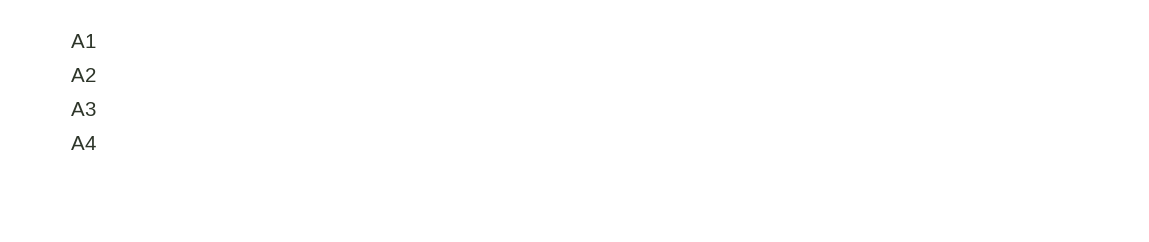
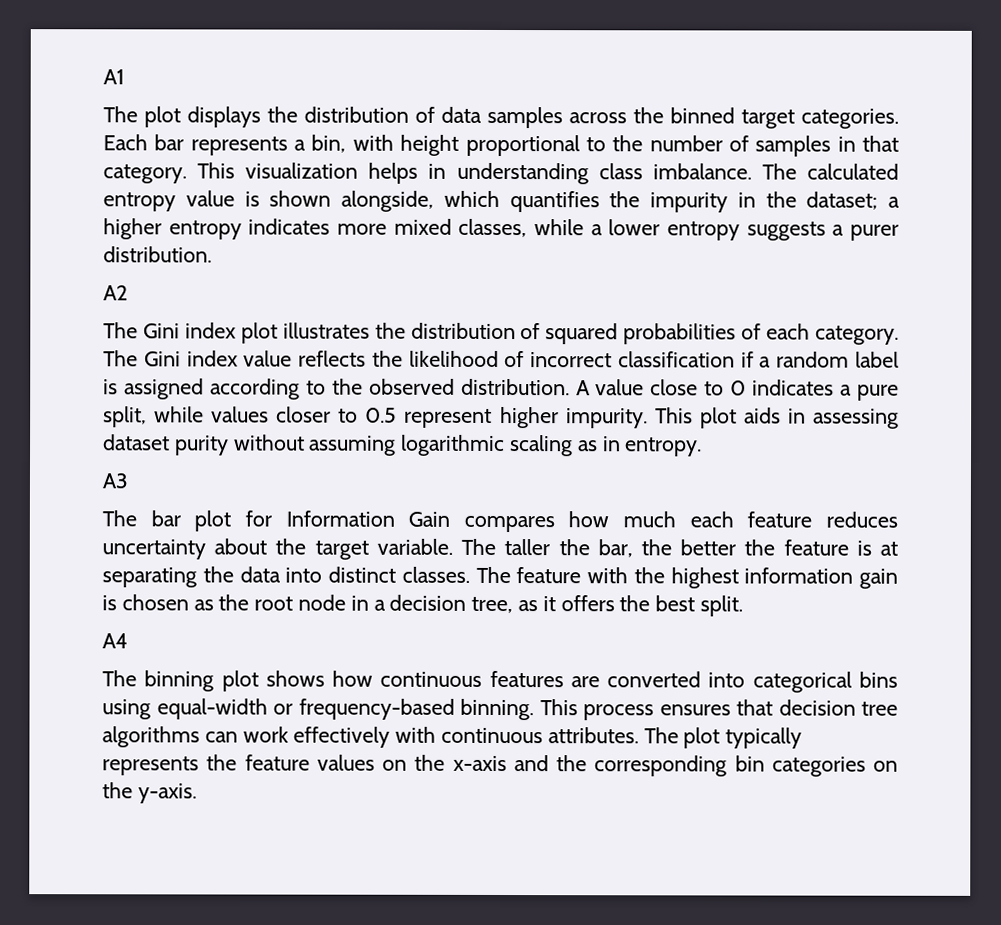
[71,68,96,82] [71,102,96,116] [71,136,96,150] A2 // A3 // A4 -> [103,106,899,129] [103,134,900,157] [103,162,899,185] [103,190,900,213] [103,218,899,241] [103,246,212,263] [103,285,128,301] [103,322,900,345] [103,350,899,368] [103,378,900,401] [103,406,899,429] [103,434,703,457] [102,473,128,489] [102,510,898,533] [102,538,899,560] [102,566,898,589] [102,594,744,617] [102,633,128,649] [102,670,898,693] [102,698,898,721] [102,726,803,749] [102,754,898,777] [102,782,197,804] The plot displays the distribution of data samples across the binned target categories. Each bar represents a bin, with height proportional to the number of samples in that category. This visualization helps in understanding class imbalance. The calculated entropy value is shown alongside, which quantifies the impurity in the dataset; a higher entropy indicates more mixed classes, while a lower entropy suggests a purer distribution. // A2 // The Gini index plot illustrates the distribution of squared probabilities of each category. The Gini index value reflects the likelihood of incorrect classification if a random label is assigned according to the observed distribution. A value close to 0 indicates a pure split, while values closer to 0.5 represent higher impurity. This plot aids in assessing dataset purity without assuming logarithmic scaling as in entropy. // A3 // The bar plot for Information Gain compares how much each feature reduces uncertainty about the target variable. The taller the bar, the better the feature is at separating the data into distinct classes. The feature with the highest information gain is chosen as the root node in a decision tree, as it offers the best split. // A4 // The binning plot shows how continuous features are converted into categorical bins using equal-width or frequency-based binning. This process ensures that decision tree algorithms can work effectively with continuous attributes. The plot typically represents the feature values on the x-axis and the corresponding bin categories on the y-axis.

